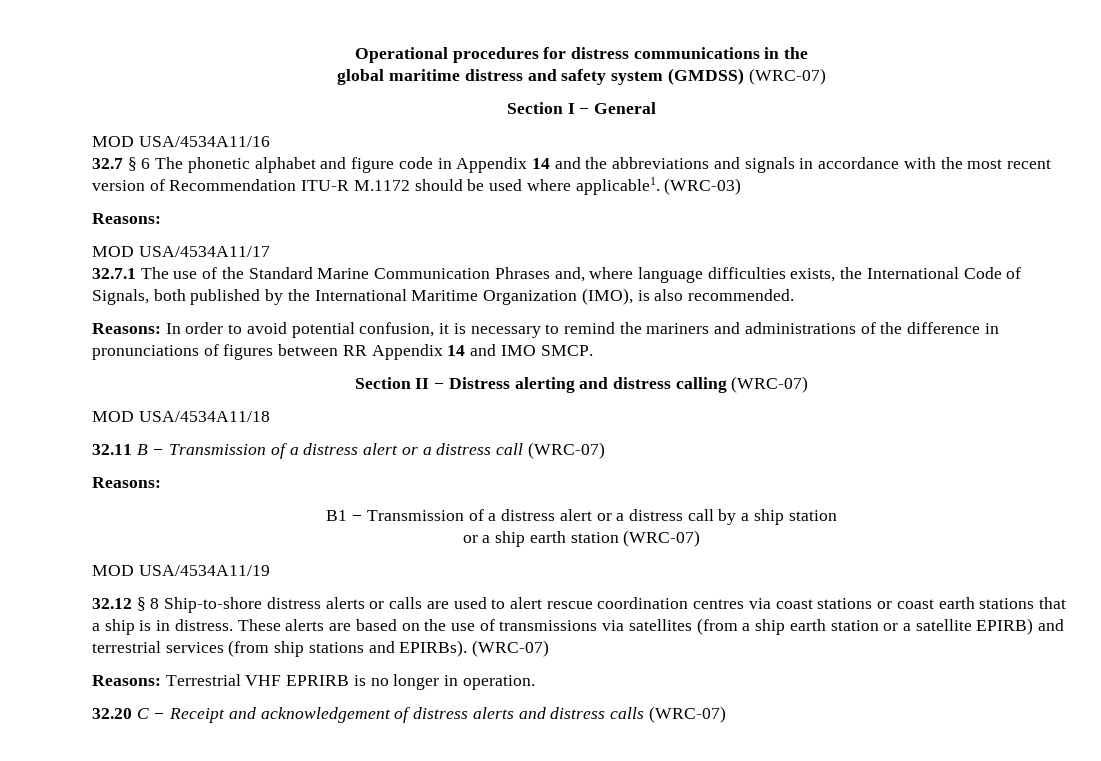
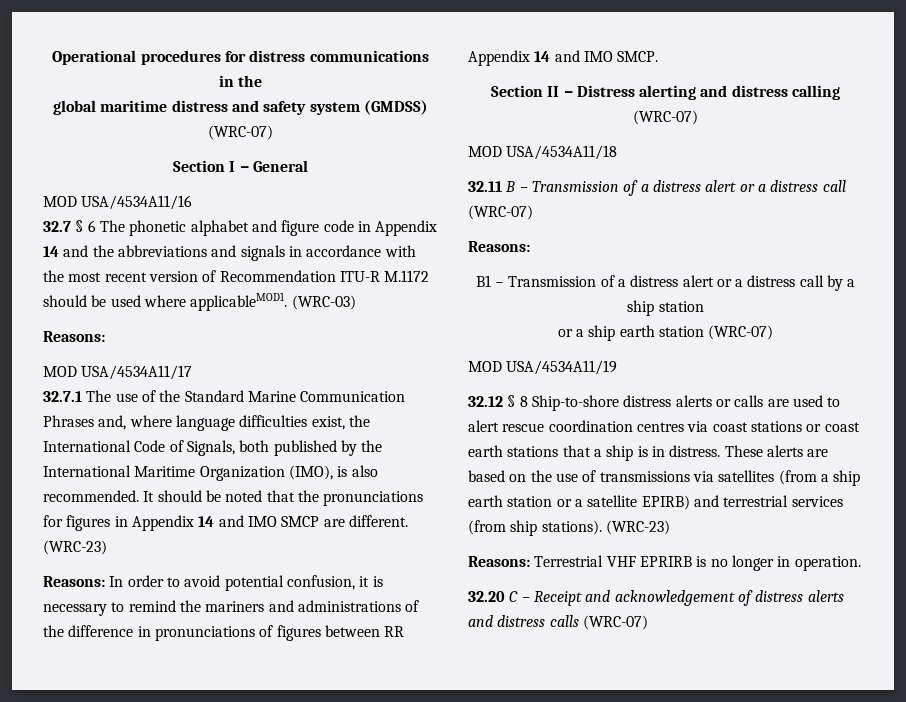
[575,177,660,195] applicable1. -> [190,292,288,311] applicableMOD1.
[790,268,836,282] exists, -> [311,416,345,430] exist,
(794, 295) none -> [143,490,424,506] [43,515,408,531] [43,540,107,555] It should be noted that the pronunciations for figures in Appendix 14 and IMO SMCP are different. (WRC-23)
[308,640,550,657] stations and EPIRBs). (WRC-07) -> [541,520,670,535] stations). (WRC-23)

